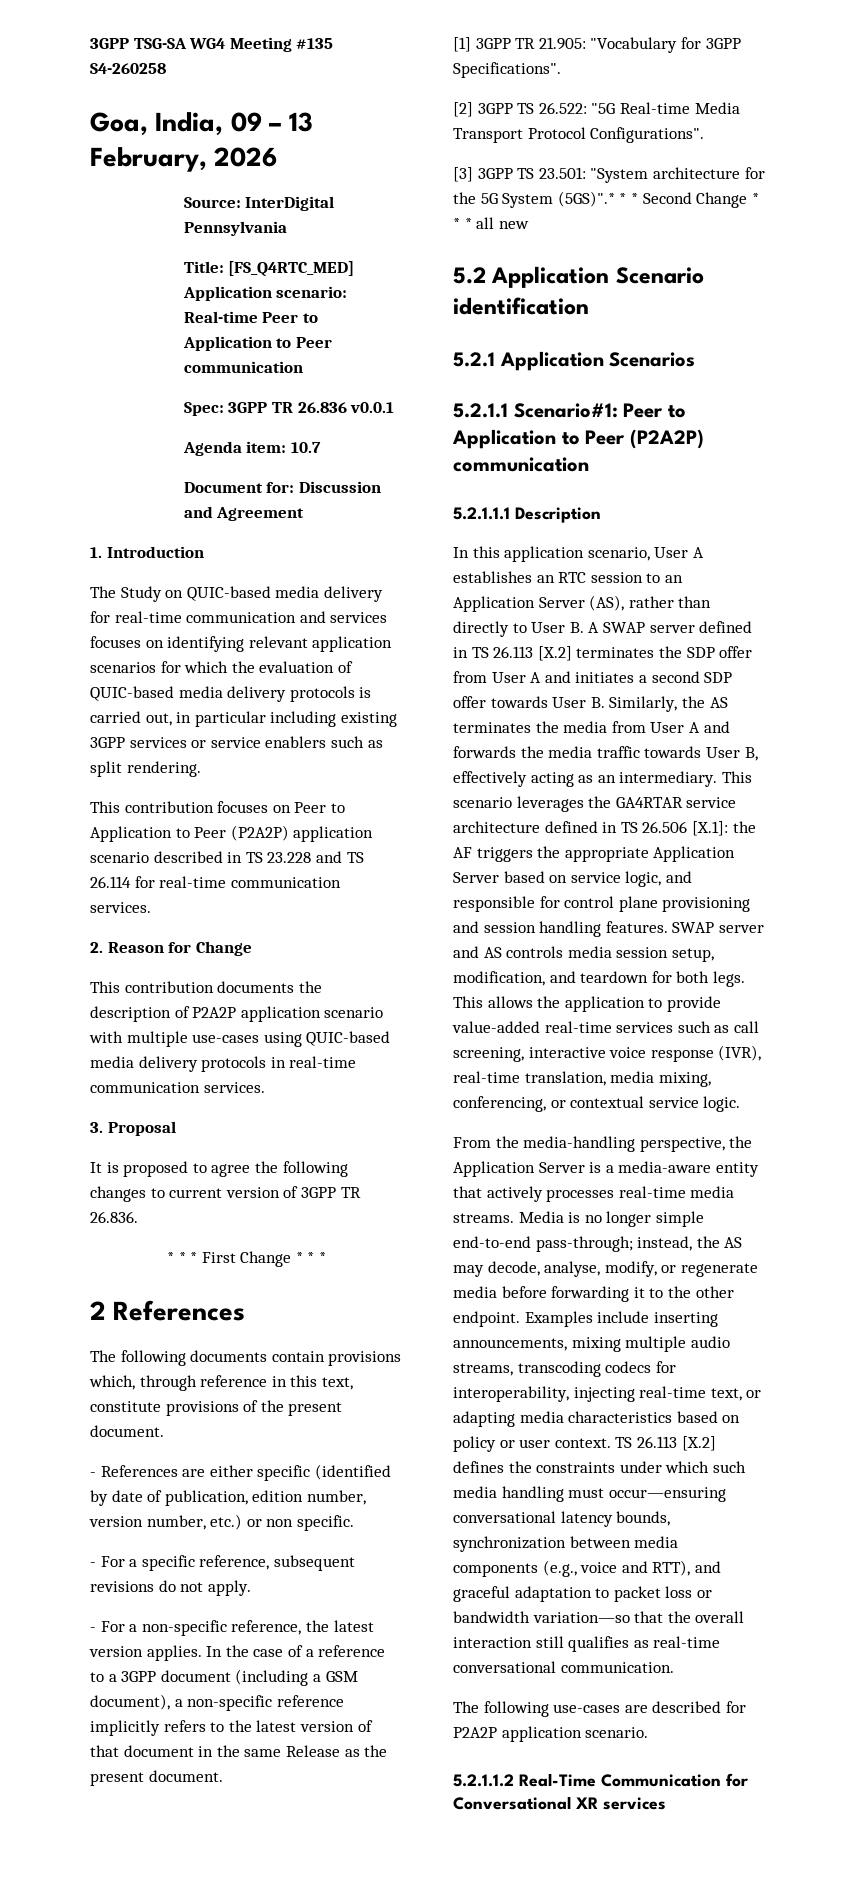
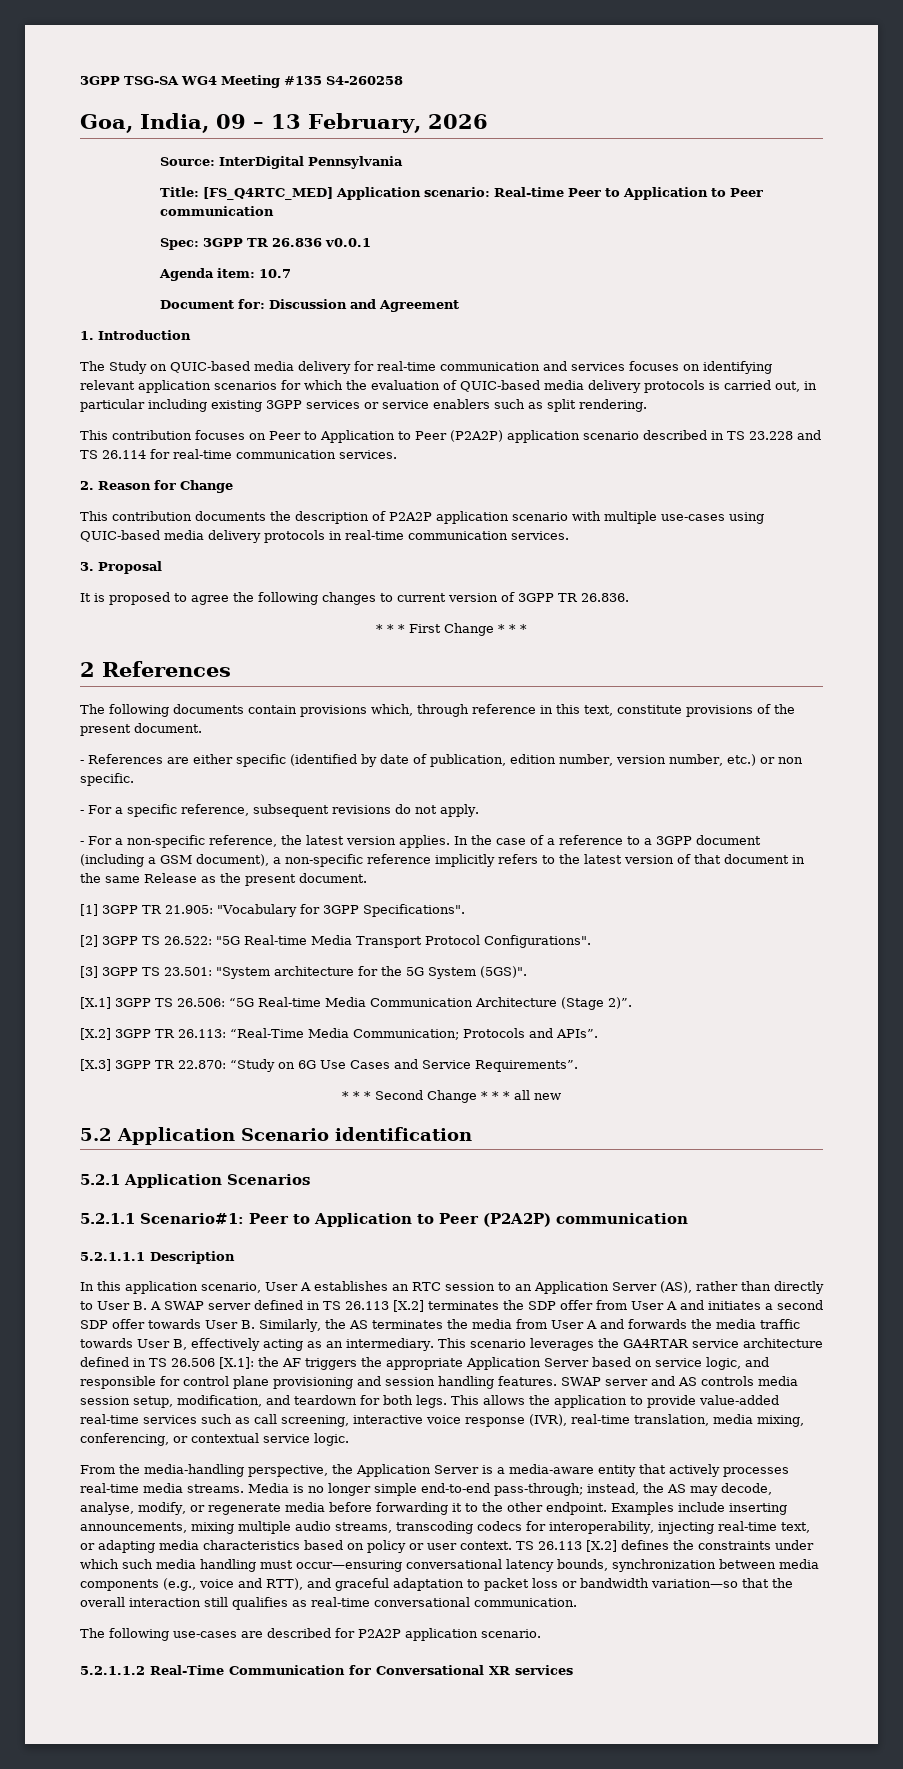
[557,191,615,207] (5GS)".* -> [480,966,527,978] [80,997,632,1010] [80,1028,598,1040] [80,1059,578,1072] [342,1091,349,1100] (5GS)". // [X.1] 3GPP TS 26.506: “5G Real-time Media Communication Architecture (Stage 2)”. // [X.2] 3GPP TR 26.113: “Real-Time Media Communication; Protocols and APIs”. // [X.3] 3GPP TR 22.870: “Study on 6G Use Cases and Service Requirements”. // *

